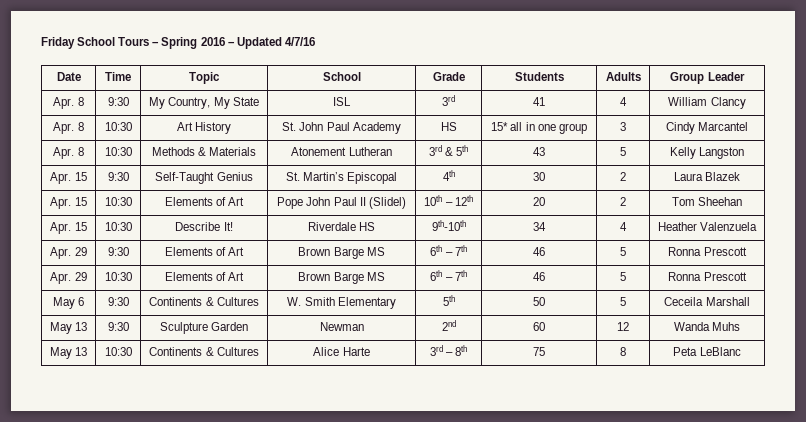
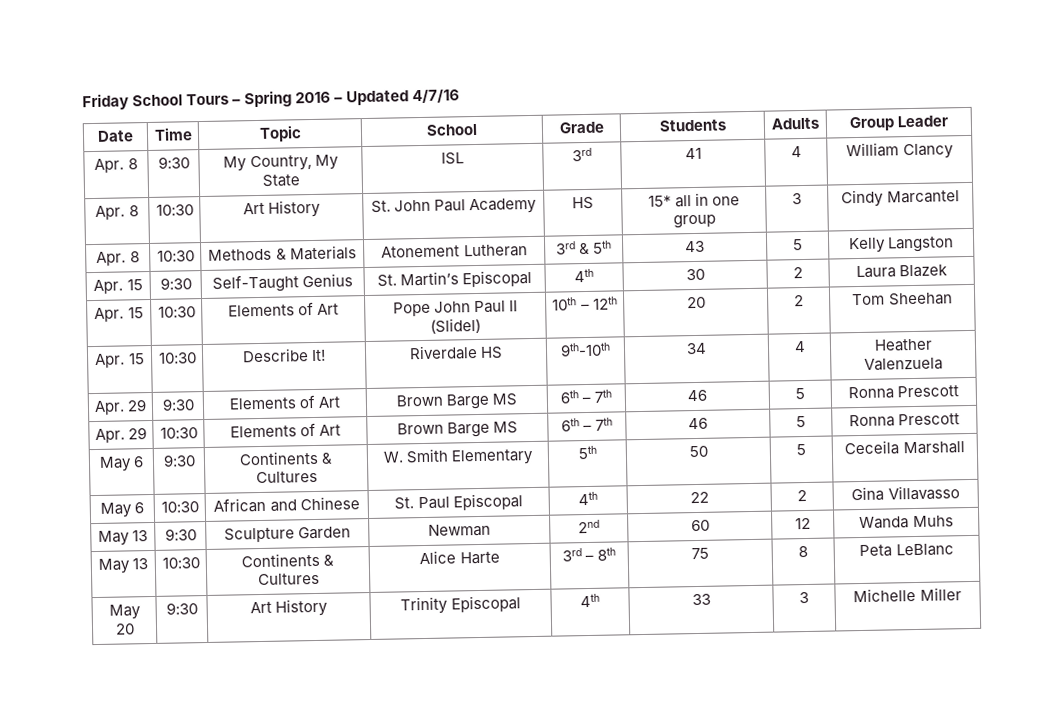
(750, 301) none -> [99,502,145,518] [160,501,199,513] [213,496,360,513] [394,493,523,511] [578,491,598,506] [689,491,709,504] [797,489,807,502] [851,485,960,502] // May 6 | 10:30 | African and Chinese | St. Paul Episcopal | 4th | 22 | 2 | Gina Villavasso
(741, 351) none -> [108,604,141,620] [114,623,135,635] [165,602,198,615] [249,598,329,617] [400,595,521,615] [580,593,600,608] [691,593,711,606] [799,591,809,604] [853,587,962,603] // May 20 | 9:30 | Art History | Trinity Episcopal | 4th | 33 | 3 | Michelle Miller

